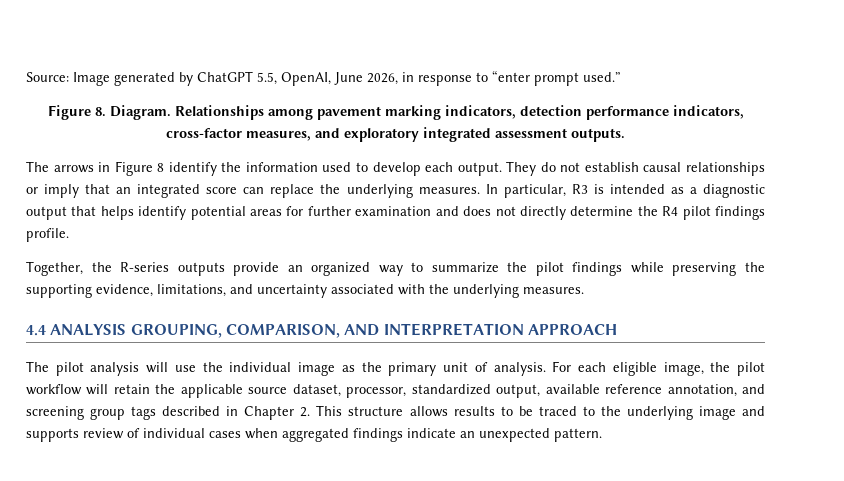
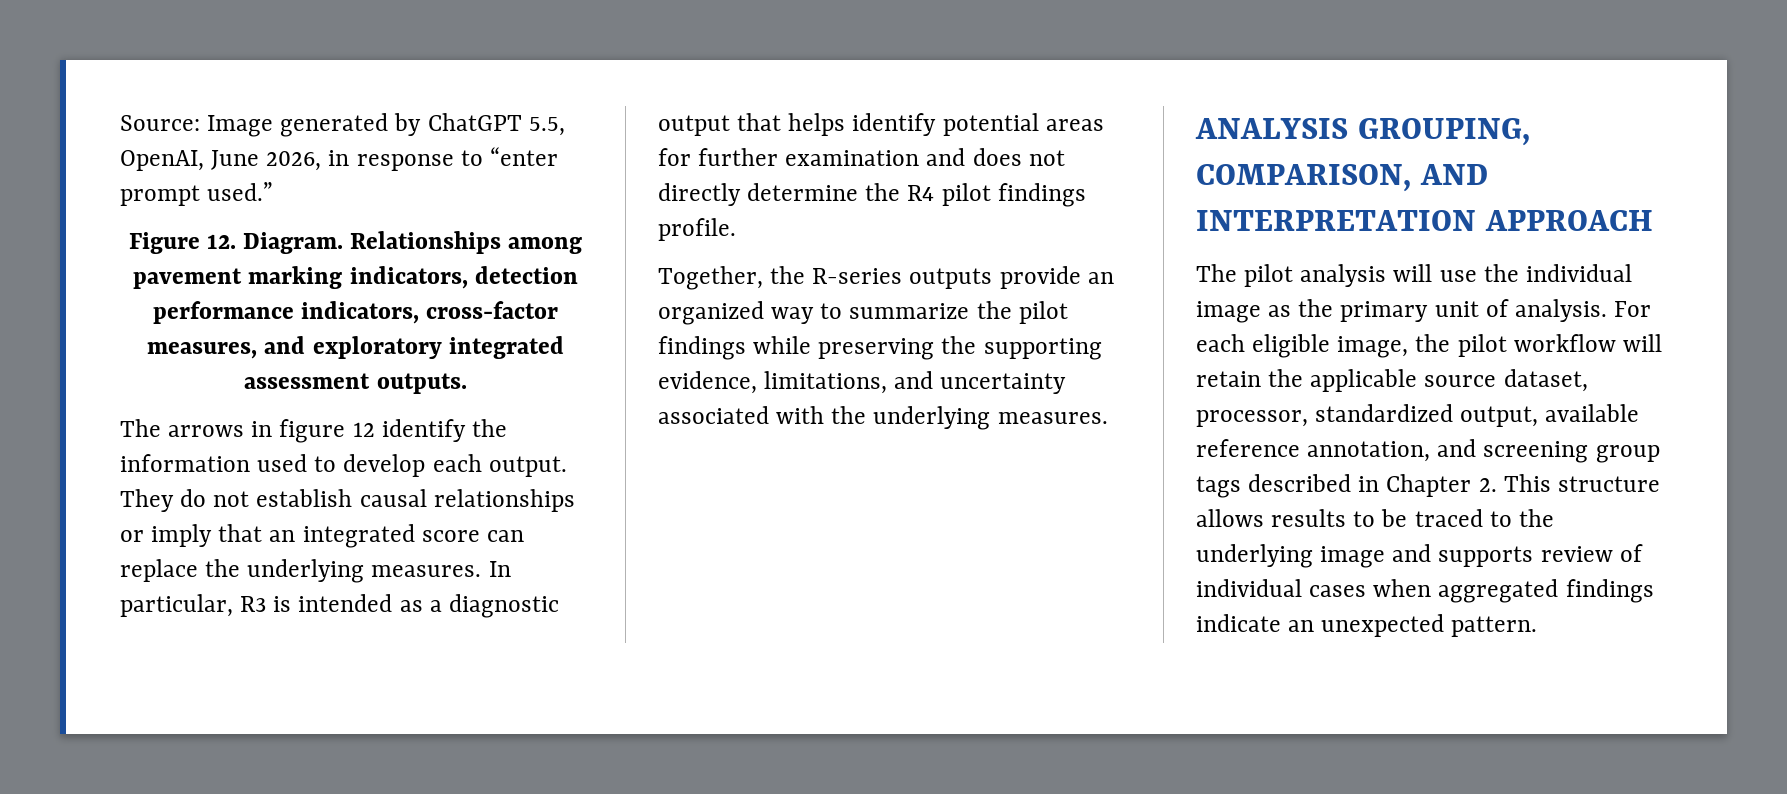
[94,107,106,117] 8. -> [206,234,236,249] 12.
[114,161,165,176] Figure 8 -> [279,419,375,443] figure 12
[26,325,46,336] 4.4 -> (1108, 418) none

